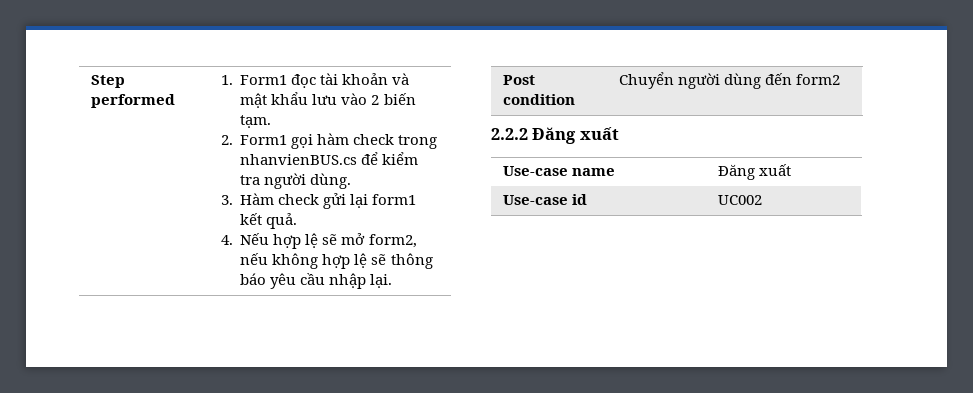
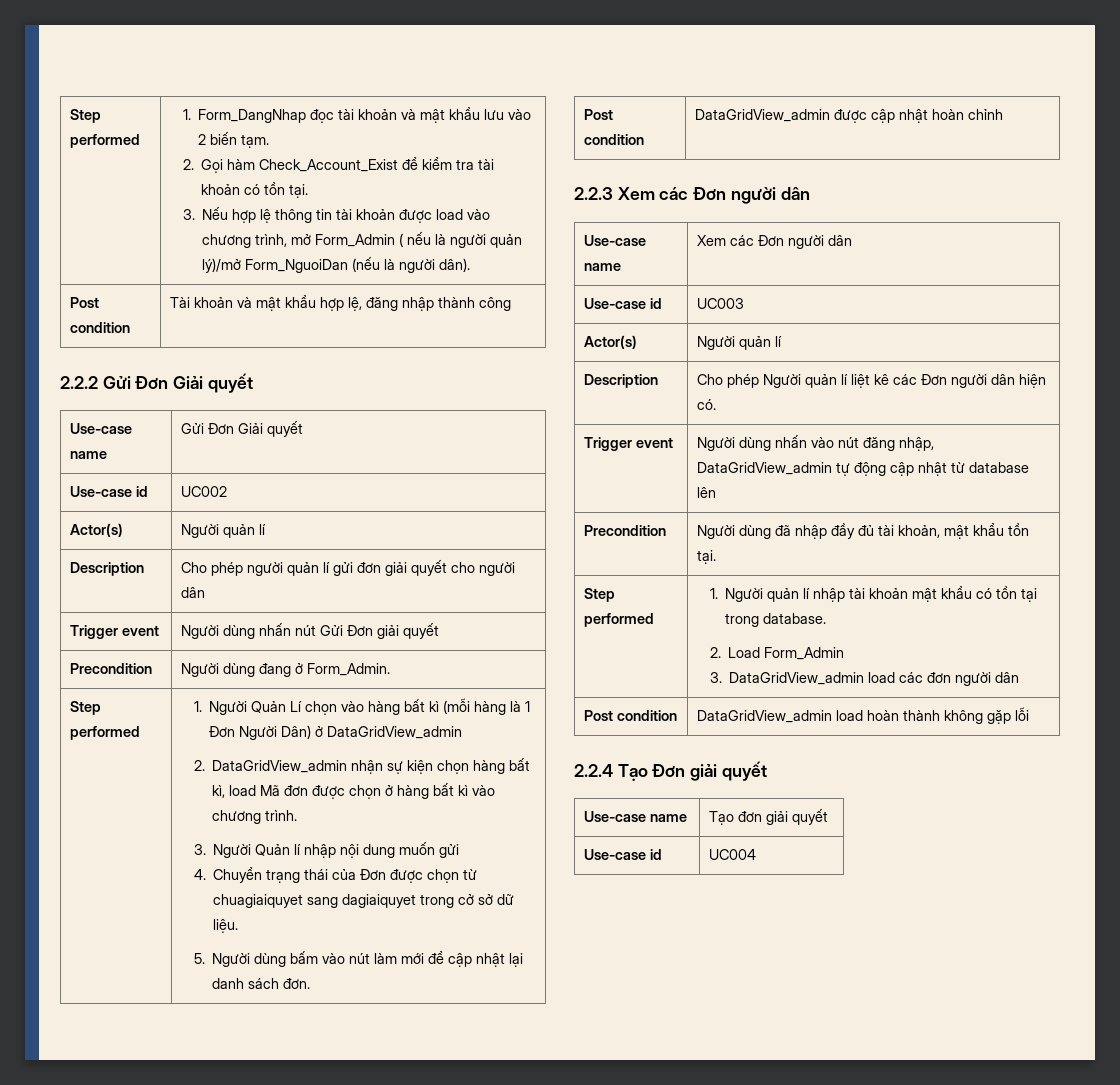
[91,75,126,88] [91,94,176,108] [220,75,288,85] Step performed | 1. Form1 -> [70,109,102,123] [70,134,141,148] [183,109,307,123] Step performed | 1. Form_DangNhap
[240,133,438,149] [240,152,419,165] [240,173,352,189] [220,193,417,209] [240,213,298,229] [220,233,417,249] [240,253,433,269] [240,273,393,289] [503,75,536,85] [503,94,576,105] [619,72,841,89] [491,127,619,144] [503,166,616,176] [718,164,792,180] [503,194,588,205] [718,195,763,205] Form1 gọi hàm check trong nhanvienBUS.cs để kiểm tra người dùng. // 3. Hàm check gửi lại form1 kết quả. // 4. Nếu hợp lệ sẽ mở form2, nếu không hợp lệ sẽ thông báo yêu cầu nhập lại. // Post condition | Chuyển người dùng đến form2 // 2.2.2 Đăng xuất // Use-case name | Đăng xuất // Use-case id | UC002 -> [201,157,495,173] [201,181,309,198] [183,206,491,223] [202,231,523,248] [202,256,471,273] [70,297,100,308] [70,322,131,333] [170,295,512,311] [60,373,253,393] [70,423,133,434] [70,451,108,459] [181,420,304,437] [70,486,149,497] [181,486,228,497] [70,523,124,537] [181,524,267,538] [70,562,145,576] [181,559,516,576] [181,587,206,598] [70,625,160,639] [181,622,440,639] [70,663,153,674] [181,663,391,677] [70,701,102,715] [70,726,141,740] [194,698,531,715] [209,725,463,740] [194,758,531,774] [212,783,496,799] [212,810,298,824] [194,841,460,858] [194,867,478,883] [213,894,515,908] [213,919,239,933] [194,951,524,967] [212,978,311,989] [584,109,614,120] [584,134,645,145] [695,109,1004,123] [574,187,810,204] [584,235,647,246] [584,263,622,271] [697,235,853,249] [584,298,663,309] [697,298,745,309] [584,335,638,349] [697,336,783,350] [584,374,659,388] [697,374,1047,388] [697,399,717,410] [584,437,674,451] [697,435,935,451] [697,462,1030,476] [697,487,717,498] [584,525,667,536] [697,522,1030,539] [697,550,717,564] [584,588,616,602] [584,613,655,627] [710,585,1038,602] [725,613,827,627] [710,647,845,660] [710,672,1020,686] [584,710,678,721] [697,707,1030,724] [574,761,767,781] [584,811,688,822] [709,808,829,825] [584,849,663,860] [709,849,757,860] Gọi hàm Check_Account_Exist để kiểm tra tài khoản có tồn tại. // 3. Nếu hợp lệ thông tin tài khoản được load vào chương trình, mở Form_Admin ( nếu là người quản lý)/mở Form_NguoiDan (nếu là người dân). // Post condition | Tài khoản và mật khẩu hợp lệ, đăng nhập thành công // 2.2.2 Gửi Đơn Giải quyết // Use-case name | Gửi Đơn Giải quyết // Use-case id | UC002 // Actor(s) | Người quản lí // Description | Cho phép người quản lí gửi đơn giải quyết cho người dân // Trigger event | Người dùng nhấn nút Gửi Đơn giải quyết // Precondition | Người dùng đang ở Form_Admin. // Step performed | 1. Người Quản Lí chọn vào hàng bất kì (mỗi hàng là 1 Đơn Người Dân) ở DataGridView_admin // 2. DataGridView_admin nhận sự kiện chọn hàng bất kì, load Mã đơn được chọn ở hàng bất kì vào chương trình. // 3. Người Quản lí nhập nội dung muốn gửi // 4. Chuyển trạng thái của Đơn được chọn từ chuagiaiquyet sang dagiaiquyet trong cở sở dữ liệu. // 5. Người dùng bấm vào nút làm mới để cập nhật lại danh sách đơn. // Post condition | DataGridView_admin được cập nhật hoàn chỉnh // 2.2.3 Xem các Đơn người dân // Use-case name | Xem các Đơn người dân // Use-case id | UC003 // Actor(s) | Người quản lí // Description | Cho phép Người quản lí liệt kê các Đơn người dân hiện có. // Trigger event | Người dùng nhấn vào nút đăng nhập, DataGridView_admin tự động cập nhật từ database lên // Precondition | Người dùng đã nhập đầy đủ tài khoản, mật khẩu tồn tại. // Step performed | 1. Người quản lí nhập tài khoản mật khẩu có tồn tại trong database. // 2. Load Form_Admin // 3. DataGridView_admin load các đơn người dân // Post condition | DataGridView_admin load hoàn thành không gặp lỗi // 2.2.4 Tạo Đơn giải quyết // Use-case name | Tạo đơn giải quyết // Use-case id | UC004

